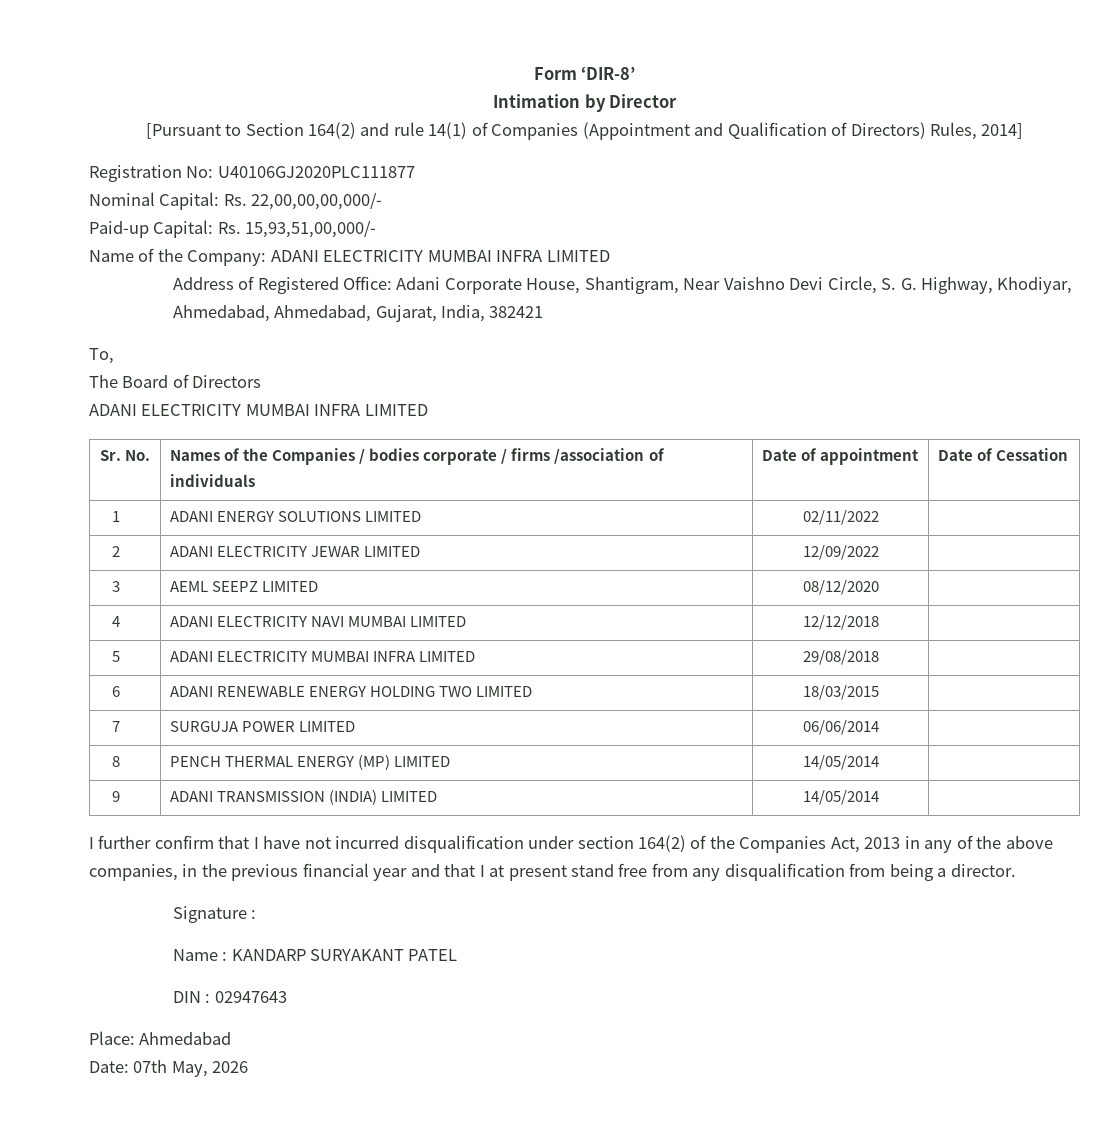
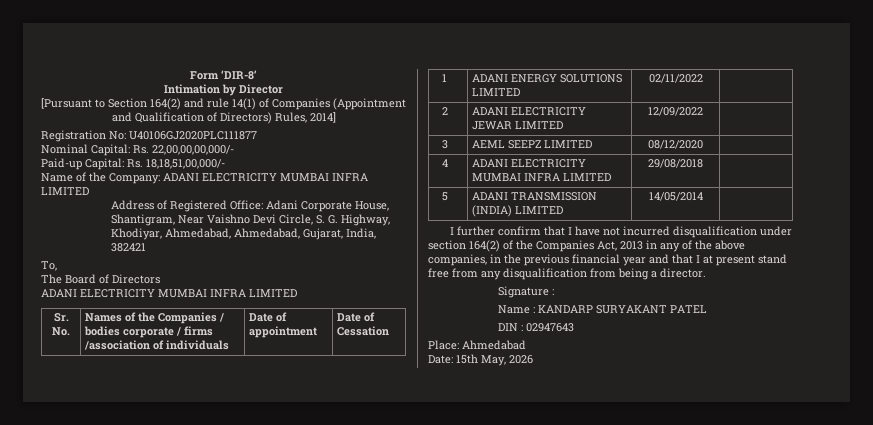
[245,220,377,238] 15,93,51,00,000/- -> [146,159,225,169] 18,18,51,00,000/-
[170,616,467,627] [802,615,879,630] [111,651,120,662] | ADANI ELECTRICITY NAVI MUMBAI LIMITED | 12/12/2018 | // 5 -> (449, 163) none
[111,686,120,697] [170,686,533,697] [802,685,879,700] [111,721,120,732] [170,721,356,732] [802,720,879,735] [111,756,120,767] [170,754,451,770] [802,755,879,770] [111,791,120,802] 6 | ADANI RENEWABLE ENERGY HOLDING TWO LIMITED | 18/03/2015 | // 7 | SURGUJA POWER LIMITED | 06/06/2014 | // 8 | PENCH THERMAL ENERGY (MP) LIMITED | 14/05/2014 | // 9 -> [442,192,449,201] 5
[133,1060,168,1073] 07th -> [456,354,478,364] 15th

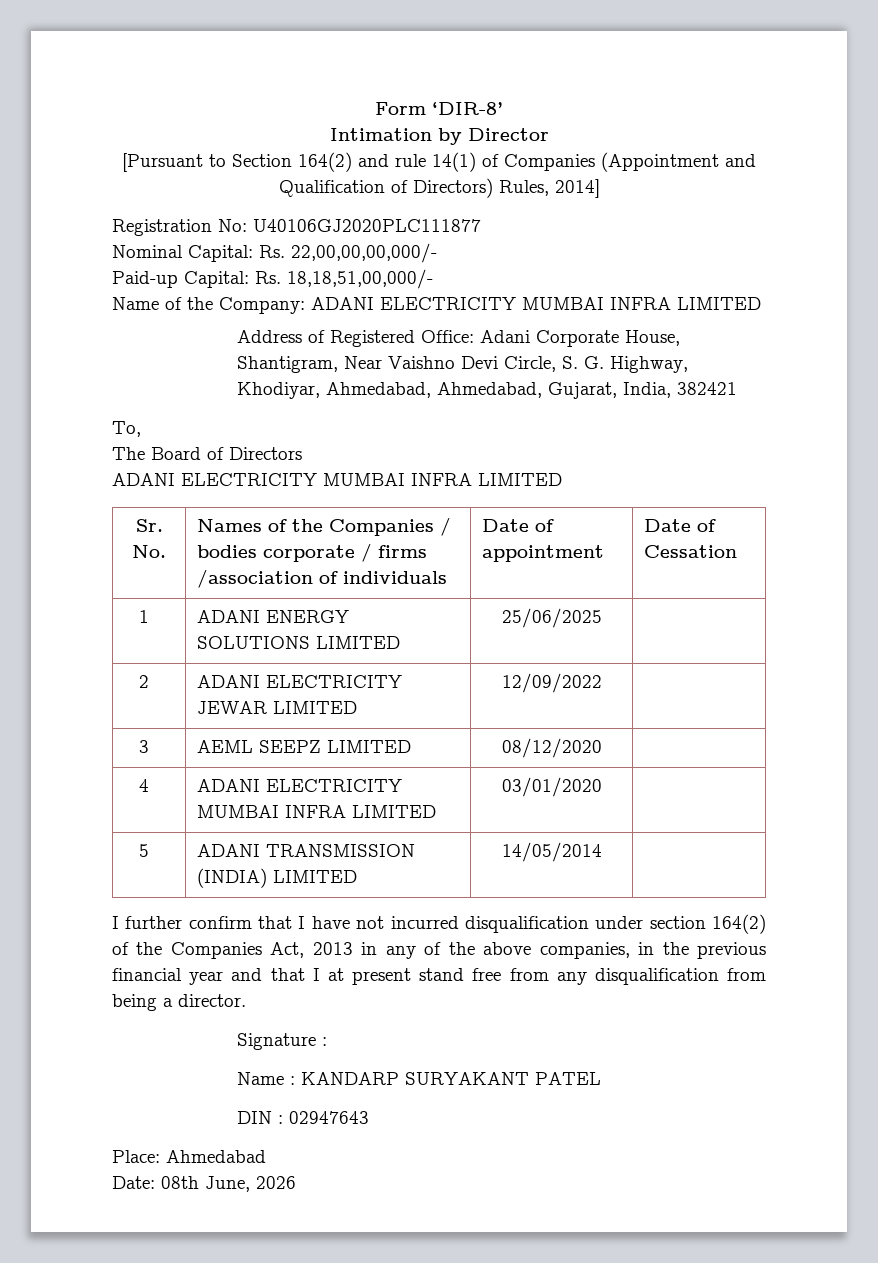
[648,74,703,83] 02/11/2022 -> [501,608,602,628] 25/06/2025
[648,159,703,168] 29/08/2018 -> [501,777,602,797] 03/01/2020
[456,354,506,366] 15th May, -> [161,1176,250,1192] 08th June,

